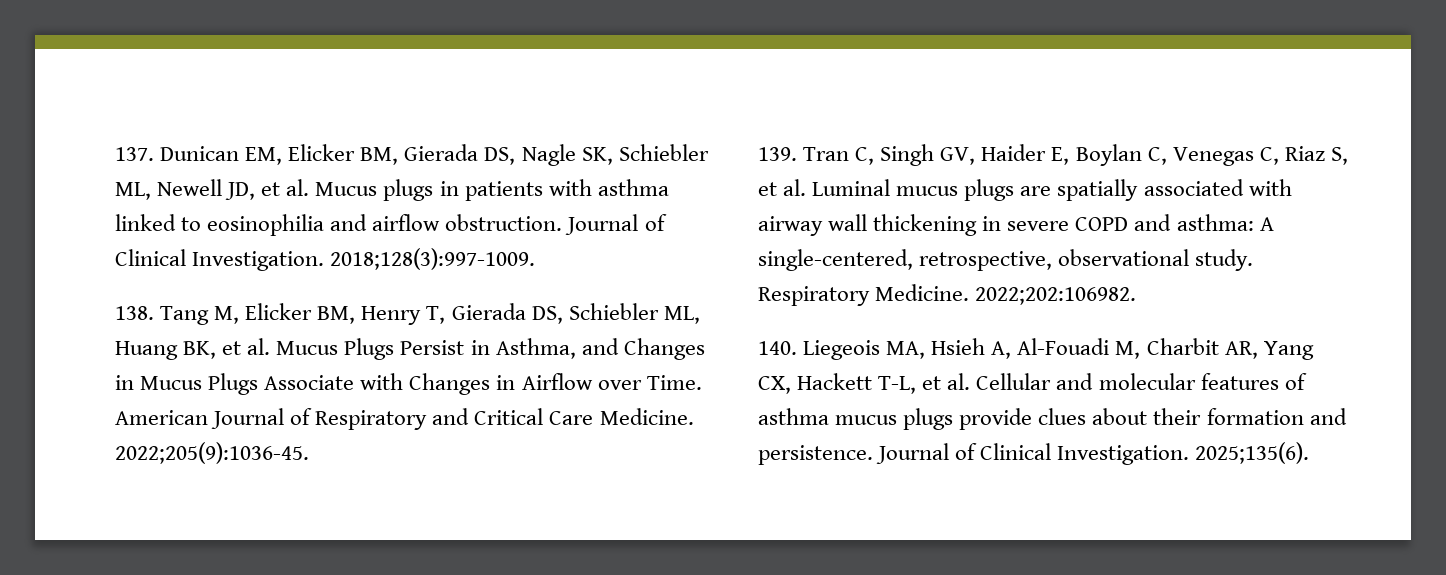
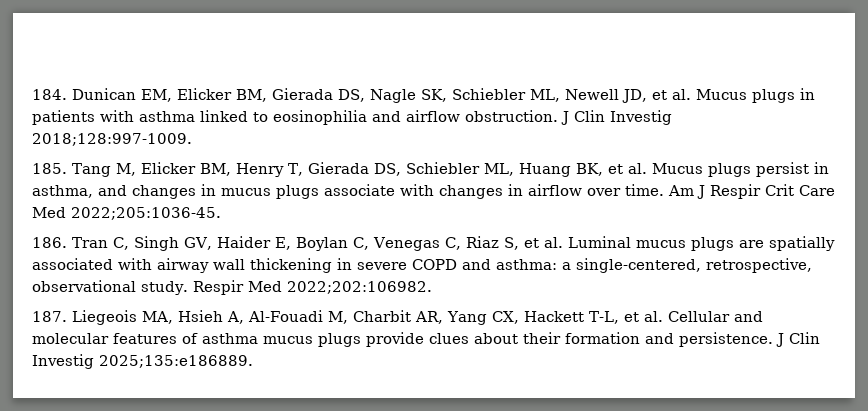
[115,147,154,161] 137. -> [32,89,67,100] 184.
[565,214,667,235] [115,248,536,271] [115,306,154,320] Journal of Clinical Investigation. 2018;128(3):997-1009. // 138. -> [561,110,672,125] [32,133,192,146] [32,163,67,174] J Clin Investig 2018;128:997-1009. // 185.
[344,338,705,360] [115,373,702,395] [115,408,694,430] [115,442,309,464] [758,147,797,161] Plugs Persist in Asthma, and Changes in Mucus Plugs Associate with Changes in Airflow over Time. American Journal of Respiratory and Critical Care Medicine. 2022;205(9):1036-45. // 139. -> [707,162,829,177] [32,184,835,199] [32,207,221,220] [32,237,67,248] plugs persist in asthma, and changes in mucus plugs associate with changes in airflow over time. Am J Respir Crit Care Med 2022;205:1036-45. // 186.
[1259,217,1274,231] A -> [562,262,571,270] a
[758,284,970,306] Respiratory Medicine. -> [192,280,282,295] Respir Med
[758,341,797,355] 140. -> [32,311,67,322] 187.
[876,442,1310,465] Journal of Clinical Investigation. 2025;135(6). -> [776,332,820,347] [32,354,253,369] J Clin Investig 2025;135:e186889.

